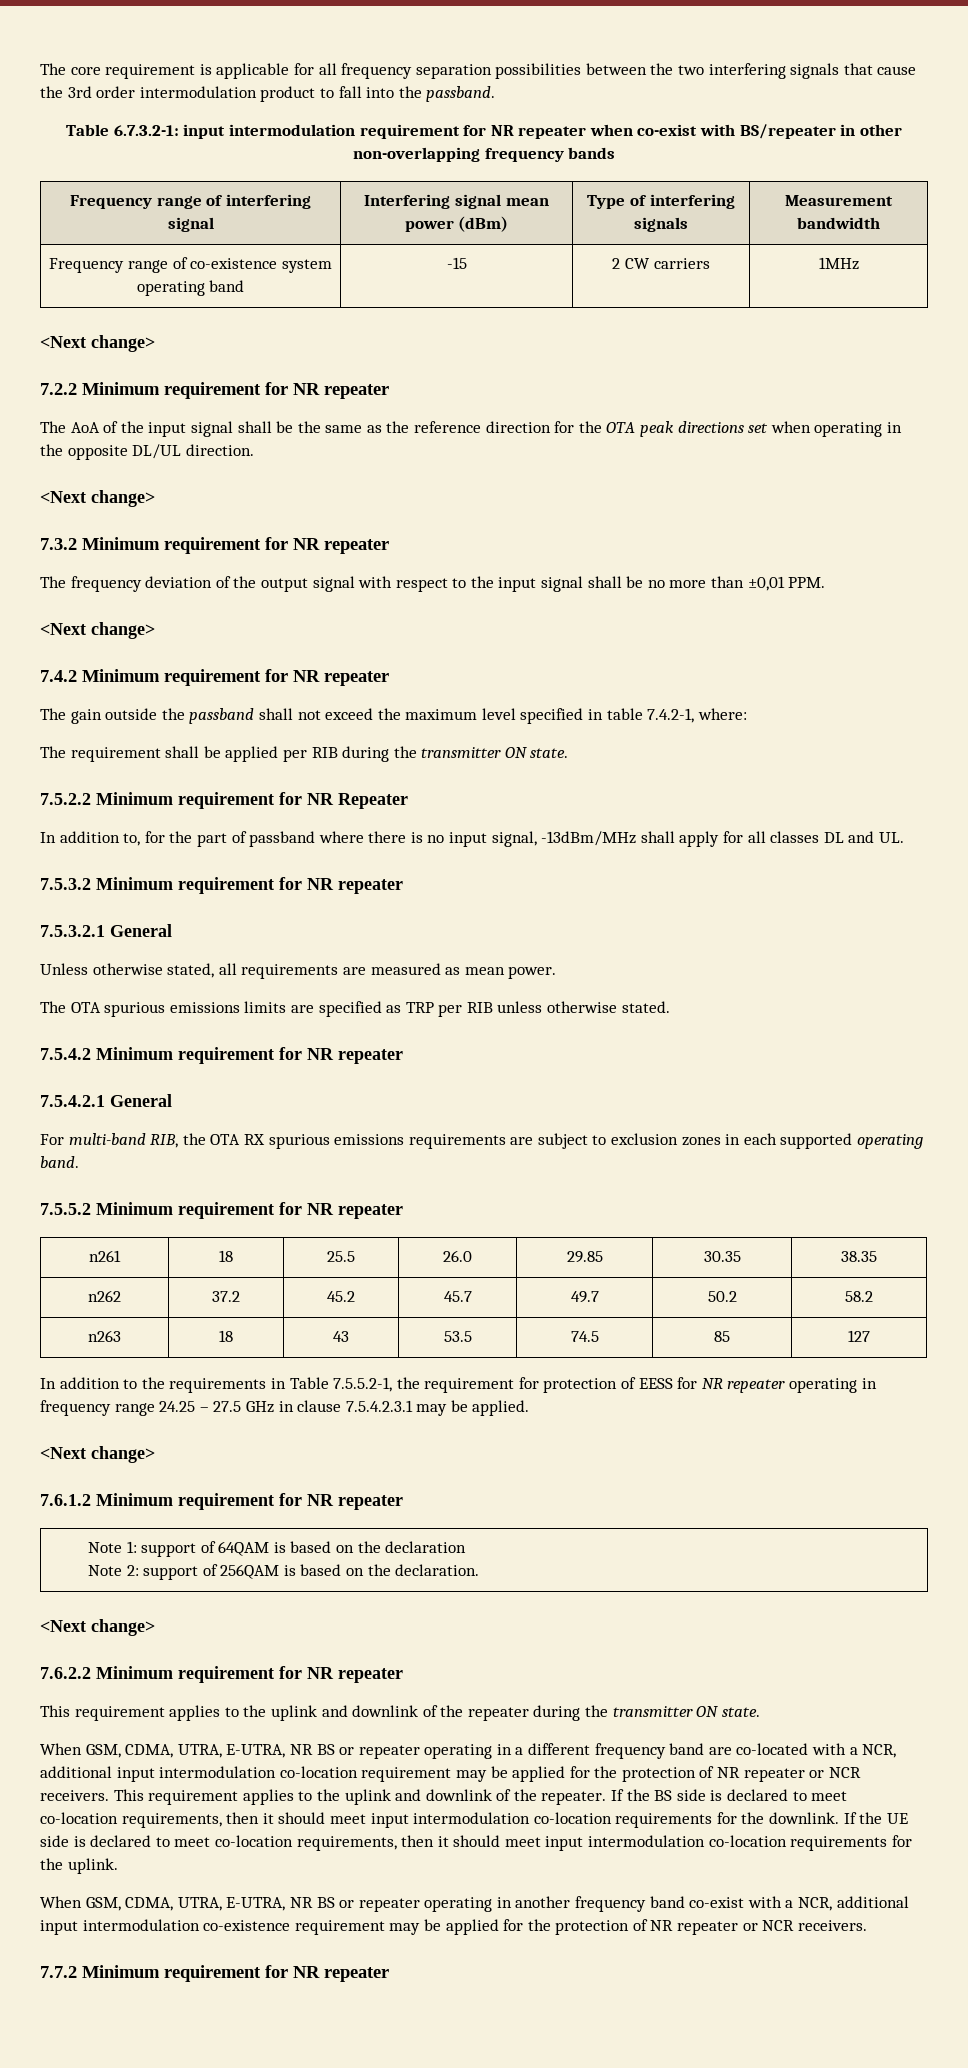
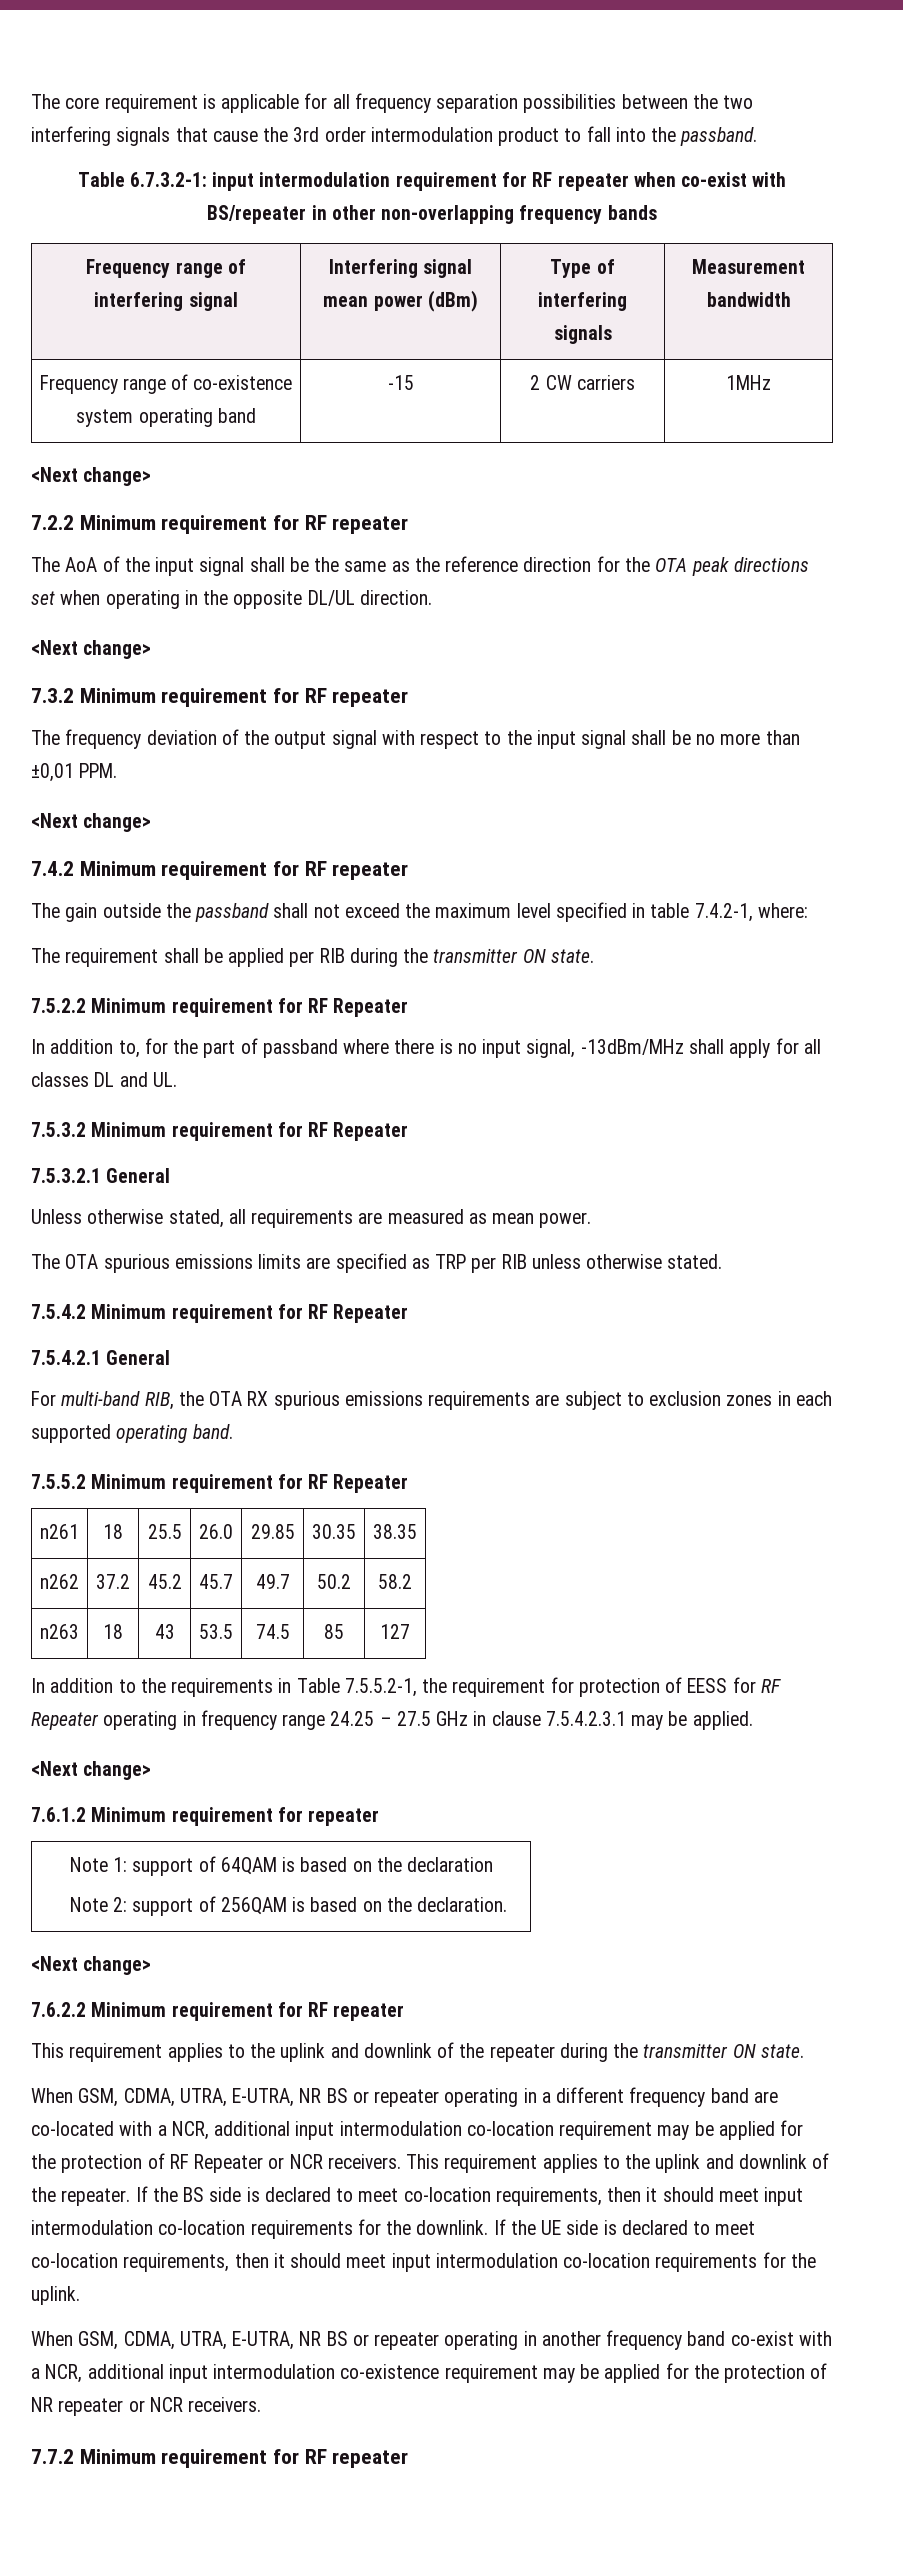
[490,125,514,136] NR -> [532,172,553,187] RF
[293,383,320,395] NR -> [304,515,327,530] RF
[293,538,320,550] NR -> [304,688,327,703] RF
[293,670,320,682] NR -> [304,861,327,876] RF
[307,793,334,805] NR -> [308,998,329,1013] RF
[307,878,403,894] NR repeater -> [308,1122,409,1141] RF Repeater
[307,1048,403,1064] NR repeater -> [308,1304,409,1323] RF Repeater
[307,1203,403,1219] NR repeater -> [308,1474,409,1493] RF Repeater
[701,1378,786,1393] NR repeater -> [760,1679,781,1693] [31,1712,99,1730] RF Repeater
[307,1494,334,1506] NR -> (303, 1814) none
[307,1667,334,1679] NR -> [308,2002,329,2017] RF
[717,1767,805,1782] NR repeater -> [169,2154,264,2173] RF Repeater
[293,1966,320,1978] NR -> [304,2449,327,2464] RF

